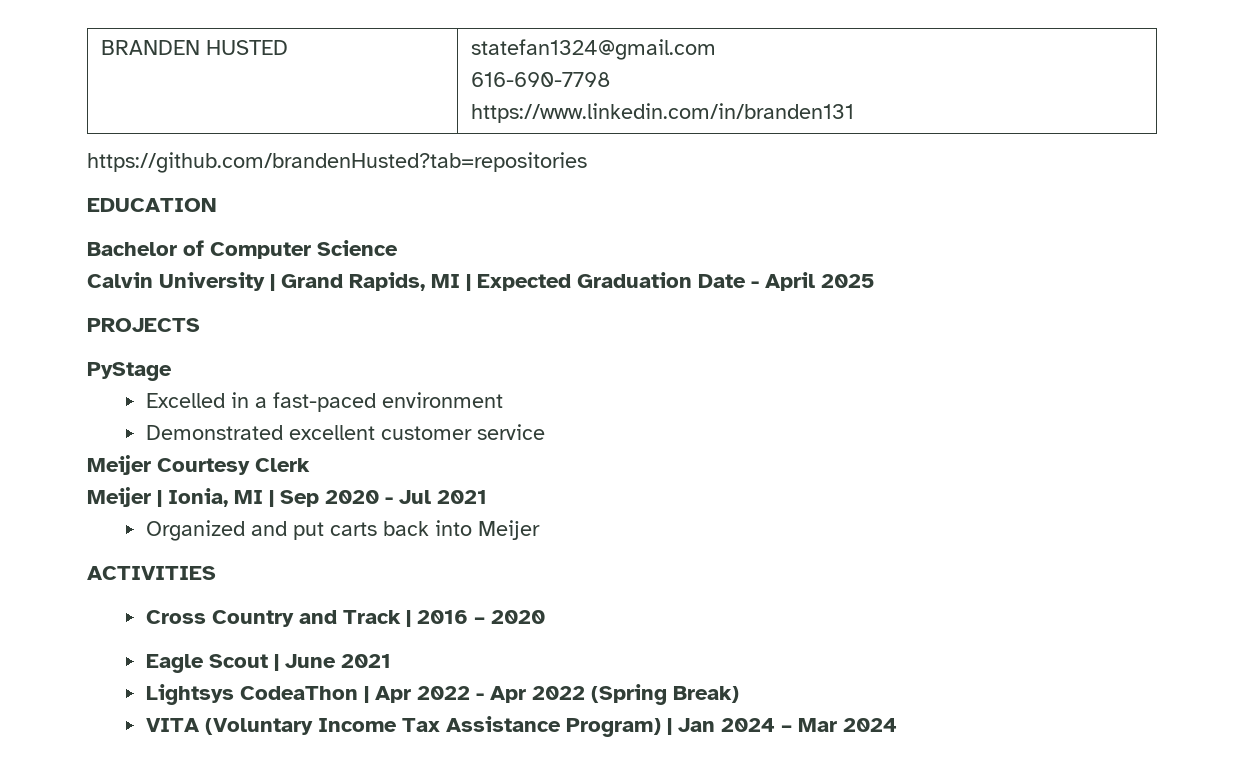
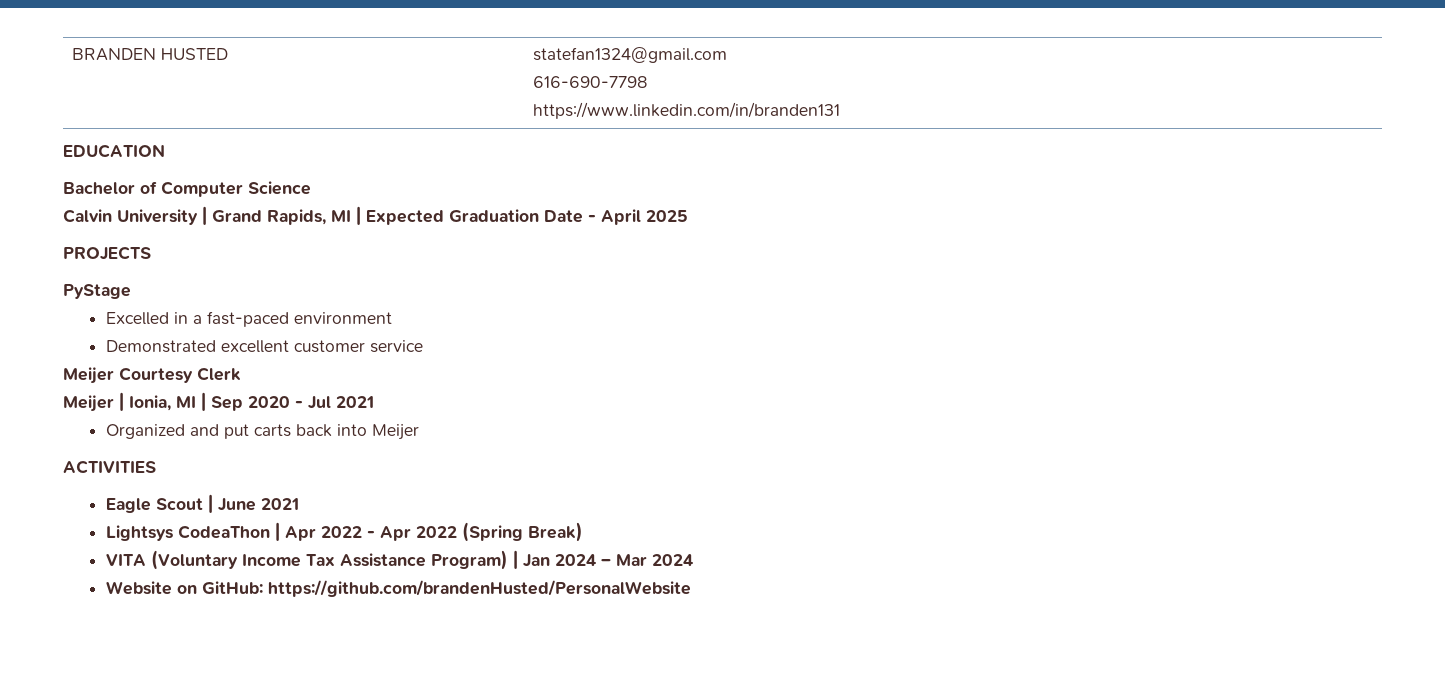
[87,152,587,173] // https://github.com/brandenHusted?tab=repositories -> (840, 110) none
[145,610,545,627] // Cross Country and Track | 2016 – 2020 -> (156, 467) none
(897, 725) none -> [105,580,691,597] // Website on GitHub: https://github.com/brandenHusted/PersonalWebsite

